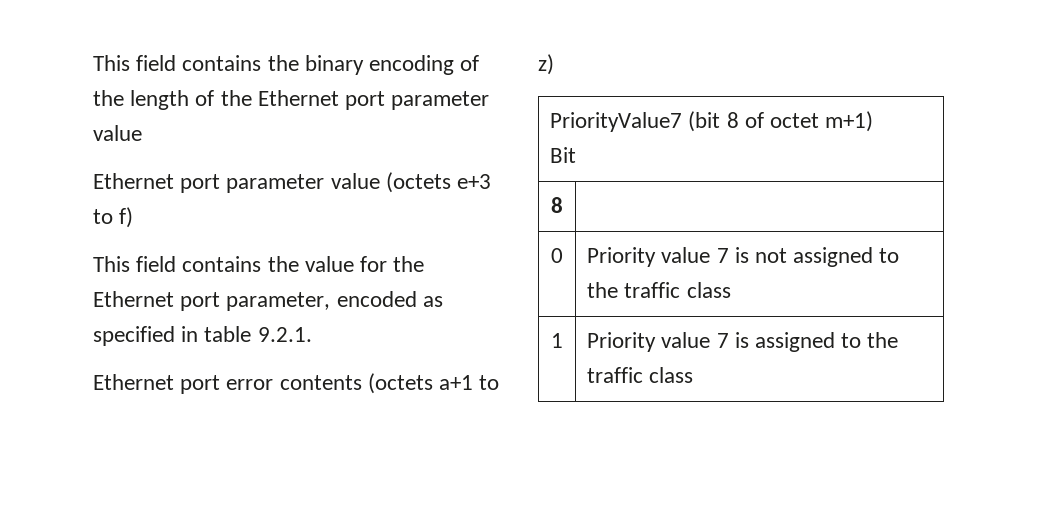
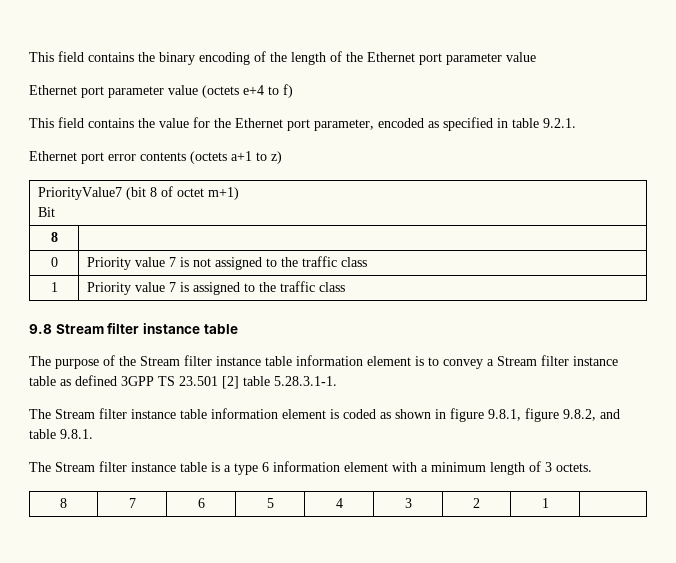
[457,174,492,189] e+3 -> [243,85,264,95] e+4
(694, 375) none -> [29,323,238,334] [29,355,618,369] [29,375,337,389] [29,408,620,422] [29,429,93,439] [29,461,592,475] [60,498,67,508] [128,498,136,508] [197,498,205,508] [266,498,274,508] [335,498,343,508] [404,498,412,508] [473,498,480,508] [541,498,549,508] // 9.8 Stream filter instance table // The purpose of the Stream filter instance table information element is to convey a Stream filter instance table as defined 3GPP TS 23.501 [2] table 5.28.3.1-1. // The Stream filter instance table information element is coded as shown in figure 9.8.1, figure 9.8.2, and table 9.8.1. // The Stream filter instance table is a type 6 information element with a minimum length of 3 octets. // 8 | 7 | 6 | 5 | 4 | 3 | 2 | 1 |

